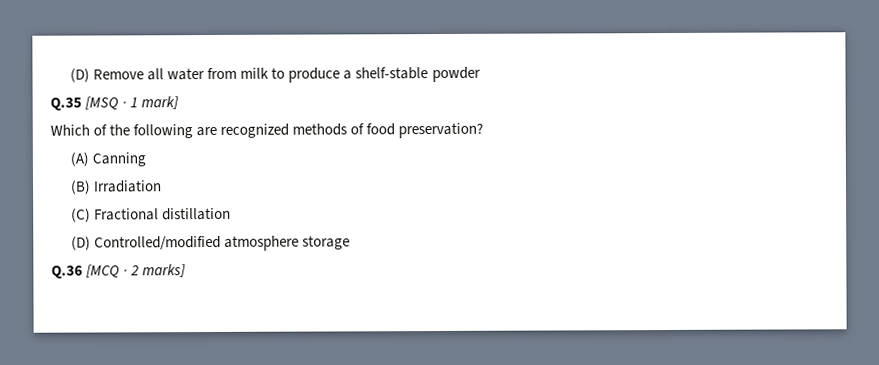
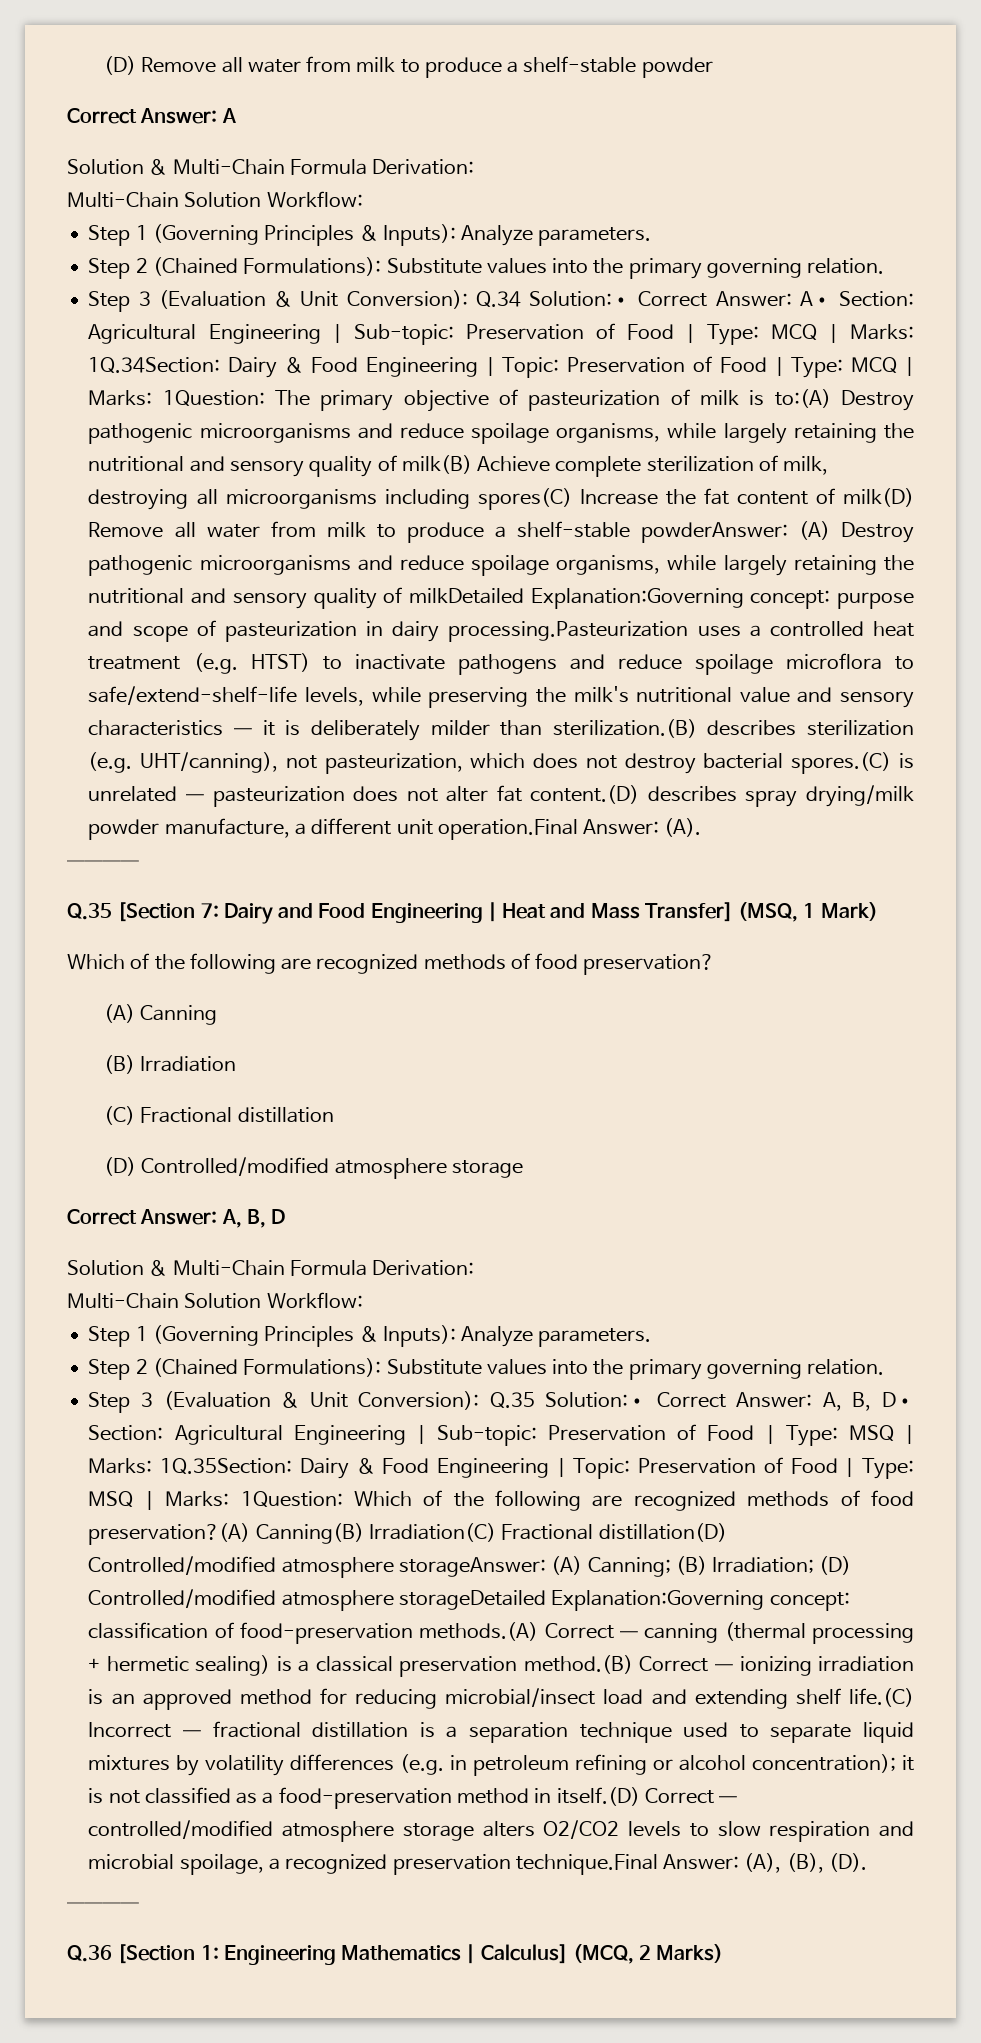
[50,96,180,111] Q.35 [MSQ · 1 mark] -> [67,108,236,124] [67,159,475,175] [67,191,363,208] [88,224,652,246] [88,257,885,279] [88,290,915,312] [88,323,915,345] [88,356,914,378] [88,389,914,412] [88,423,914,444] [88,455,829,477] [88,488,915,510] [88,521,914,543] [88,555,914,576] [88,587,915,609] [88,620,915,642] [88,653,915,675] [88,686,914,708] [88,719,914,741] [88,752,914,774] [88,785,915,807] [88,818,702,840] [67,860,139,867] [67,902,878,924] Correct Answer: A // Solution & Multi-Chain Formula Derivation: // Multi-Chain Solution Workflow: // Step 1 (Governing Principles & Inputs): Analyze parameters. // Step 2 (Chained Formulations): Substitute values into the primary governing relation. // Step 3 (Evaluation & Unit Conversion): Q.34 Solution:• Correct Answer: A• Section: Agricultural Engineering | Sub-topic: Preservation of Food | Type: MCQ | Marks: 1Q.34Section: Dairy & Food Engineering | Topic: Preservation of Food | Type: MCQ | Marks: 1Question: The primary objective of pasteurization of milk is to:(A) Destroy pathogenic microorganisms and reduce spoilage organisms, while largely retaining the nutritional and sensory quality of milk(B) Achieve complete sterilization of milk, destroying all microorganisms including spores(C) Increase the fat content of milk(D) Remove all water from milk to produce a shelf-stable powderAnswer: (A) Destroy pathogenic microorganisms and reduce spoilage organisms, while largely retaining the nutritional and sensory quality of milkDetailed Explanation:Governing concept: purpose and scope of pasteurization in dairy processing.Pasteurization uses a controlled heat treatment (e.g. HTST) to inactivate pathogens and reduce spoilage microflora to safe/extend-shelf-life levels, while preserving the milk's nutritional value and sensory characteristics — it is deliberately milder than sterilization.(B) describes sterilization (e.g. UHT/canning), not pasteurization, which does not destroy bacterial spores.(C) is unrelated — pasteurization does not alter fat content.(D) describes spray drying/milk powder manufacture, a different unit operation.Final Answer: (A). // ──── // Q.35 [Section 7: Dairy and Food Engineering | Heat and Mass Transfer] (MSQ, 1 Mark)
[51,264,187,279] Q.36 [MCQ · 2 marks] -> [67,1209,286,1228] [67,1260,475,1276] [67,1292,363,1309] [88,1325,652,1347] [88,1358,885,1380] [88,1391,914,1413] [88,1424,914,1446] [88,1457,915,1479] [88,1490,914,1511] [88,1523,727,1545] [88,1556,852,1578] [88,1589,850,1611] [88,1622,915,1644] [88,1655,915,1677] [88,1688,914,1710] [88,1721,915,1743] [88,1754,915,1776] [88,1787,738,1809] [88,1820,915,1842] [88,1853,867,1875] [67,1902,139,1909] [67,1944,724,1965] Correct Answer: A, B, D // Solution & Multi-Chain Formula Derivation: // Multi-Chain Solution Workflow: // Step 1 (Governing Principles & Inputs): Analyze parameters. // Step 2 (Chained Formulations): Substitute values into the primary governing relation. // Step 3 (Evaluation & Unit Conversion): Q.35 Solution:• Correct Answer: A, B, D• Section: Agricultural Engineering | Sub-topic: Preservation of Food | Type: MSQ | Marks: 1Q.35Section: Dairy & Food Engineering | Topic: Preservation of Food | Type: MSQ | Marks: 1Question: Which of the following are recognized methods of food preservation?(A) Canning(B) Irradiation(C) Fractional distillation(D) Controlled/modified atmosphere storageAnswer: (A) Canning; (B) Irradiation; (D) Controlled/modified atmosphere storageDetailed Explanation:Governing concept: classification of food-preservation methods.(A) Correct — canning (thermal processing + hermetic sealing) is a classical preservation method.(B) Correct — ionizing irradiation is an approved method for reducing microbial/insect load and extending shelf life.(C) Incorrect — fractional distillation is a separation technique used to separate liquid mixtures by volatility differences (e.g. in petroleum refining or alcohol concentration); it is not classified as a food-preservation method in itself.(D) Correct — controlled/modified atmosphere storage alters O2/CO2 levels to slow respiration and microbial spoilage, a recognized preservation technique.Final Answer: (A), (B), (D). // ──── // Q.36 [Section 1: Engineering Mathematics | Calculus] (MCQ, 2 Marks)

